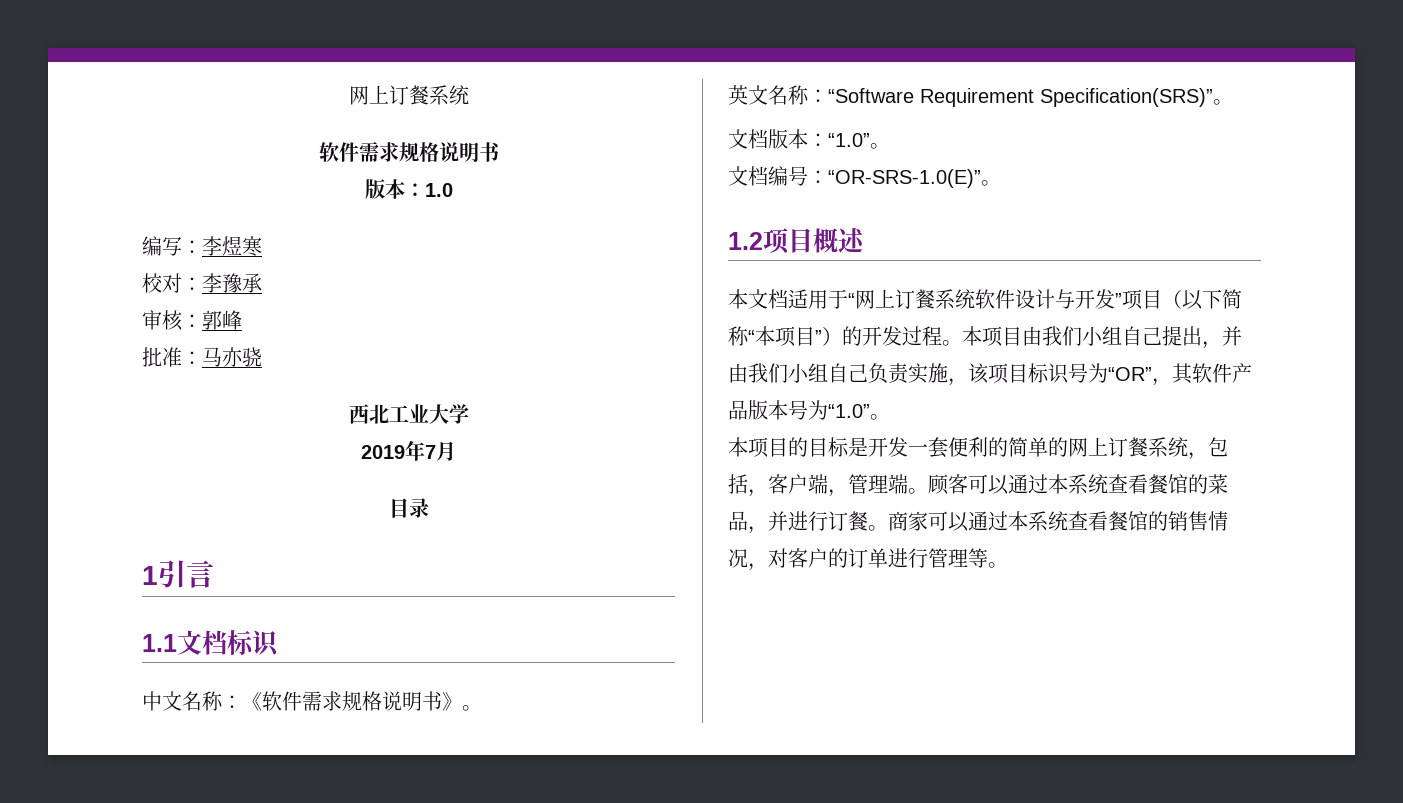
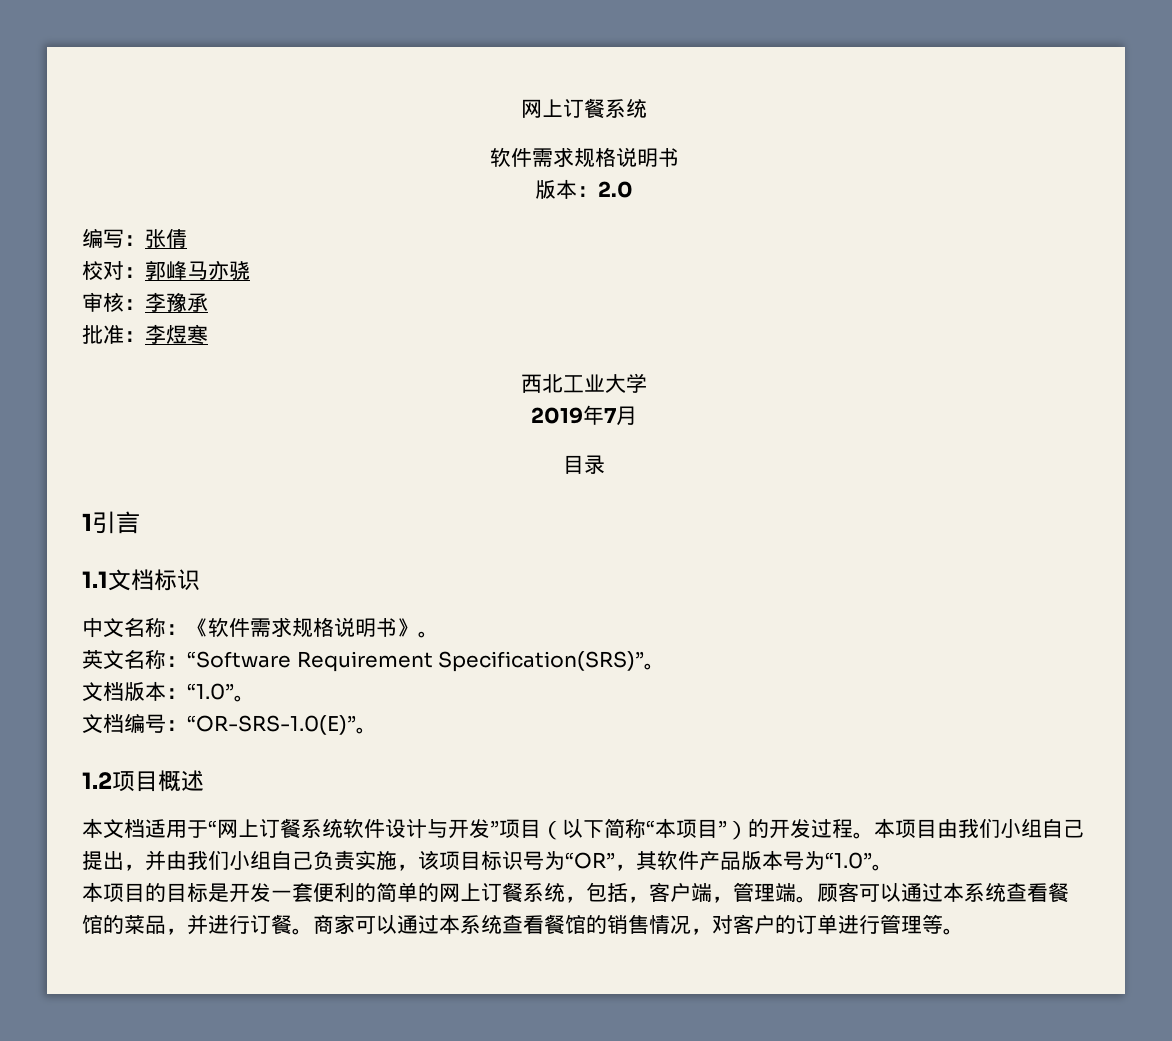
[424,183,453,197] 1.0 -> [598,181,633,198] 2.0
[202,236,262,257] 李煜寒 -> [145,229,187,248] 张倩
(202, 284) none -> [145,260,250,281] [82,292,145,312] 郭峰马亦骁 // 审核：
[142,310,242,331] // 审核：郭峰 -> (208, 302) none
[202,347,262,367] 马亦骁 -> [145,324,208,344] 李煜寒

